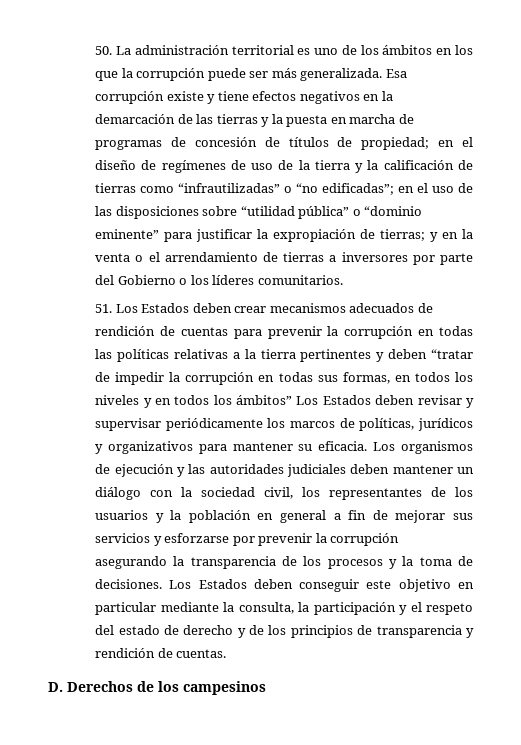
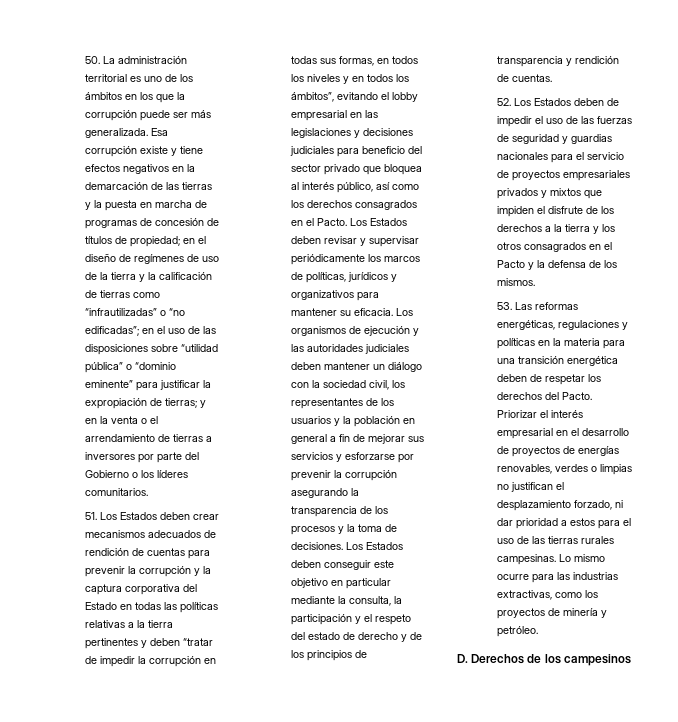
(414, 332) none -> [194,566,212,576] [85,584,198,595] [85,602,118,610] y la captura corporativa del Estado
[236,395,293,405] ámbitos” -> [291,92,419,102] [291,110,379,121] [291,128,414,138] [290,146,423,157] [291,164,423,175] [291,182,420,193] [291,200,418,210] [291,218,348,226] ámbitos”, evitando el lobby empresarial en las legislaciones y decisiones judiciales para beneficio del sector privado que bloquea al interés público, así como los derechos consagrados en el Pacto.
(227, 653) none -> [497,98,620,106] [497,116,633,127] [497,134,613,144] [497,152,625,163] [497,170,631,181] [497,188,603,199] [497,206,615,217] [497,224,616,234] [497,242,613,252] [497,260,618,270] [497,278,536,286] [497,302,579,310] [497,320,629,330] [497,338,626,349] [497,356,619,366] [497,374,602,385] [497,392,593,400] [497,410,584,418] [497,428,630,439] [497,446,620,457] [497,464,633,475] [497,482,565,492] [497,500,624,511] [497,518,632,529] [497,536,615,544] [497,554,606,565] [497,572,619,583] [497,590,599,600] [497,608,608,619] [497,626,539,637] // 52. Los Estados deben de impedir el uso de las fuerzas de seguridad y guardias nacionales para el servicio de proyectos empresariales privados y mixtos que impiden el disfrute de los derechos a la tierra y los otros consagrados en el Pacto y la defensa de los mismos. // 53. Las reformas energéticas, regulaciones y políticas en la materia para una transición energética deben de respetar los derechos del Pacto. Priorizar el interés empresarial en el desarrollo de proyectos de energías renovables, verdes o limpias no justifican el desplazamiento forzado, ni dar prioridad a estos para el uso de las tierras rurales campesinas. Lo mismo ocurre para las industrias extractivas, como los proyectos de minería y petróleo.

